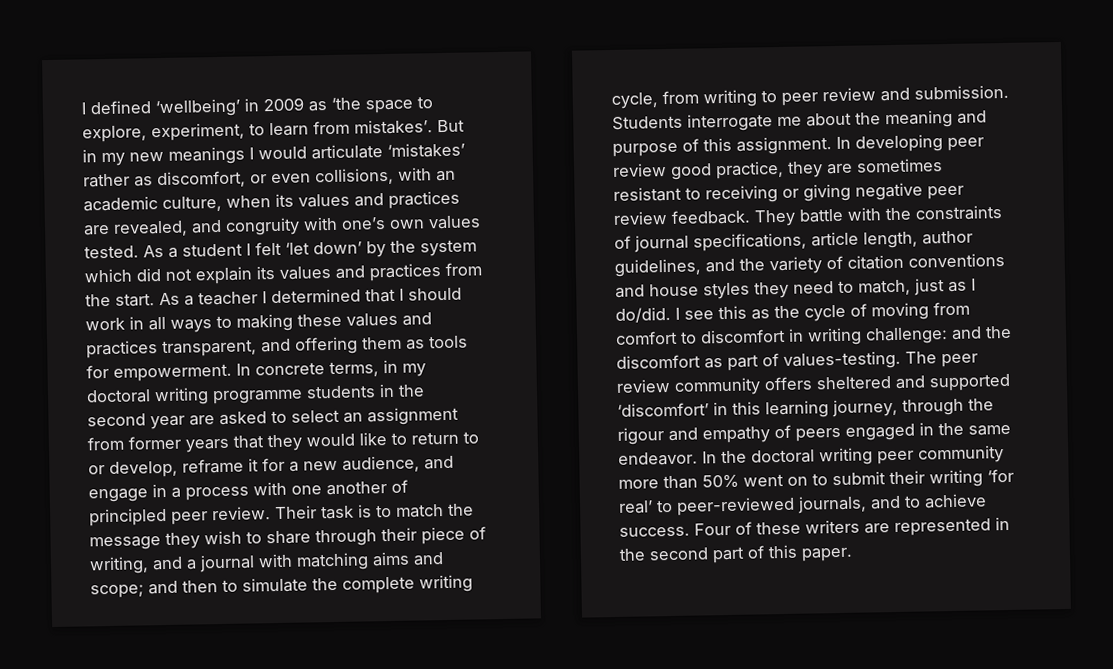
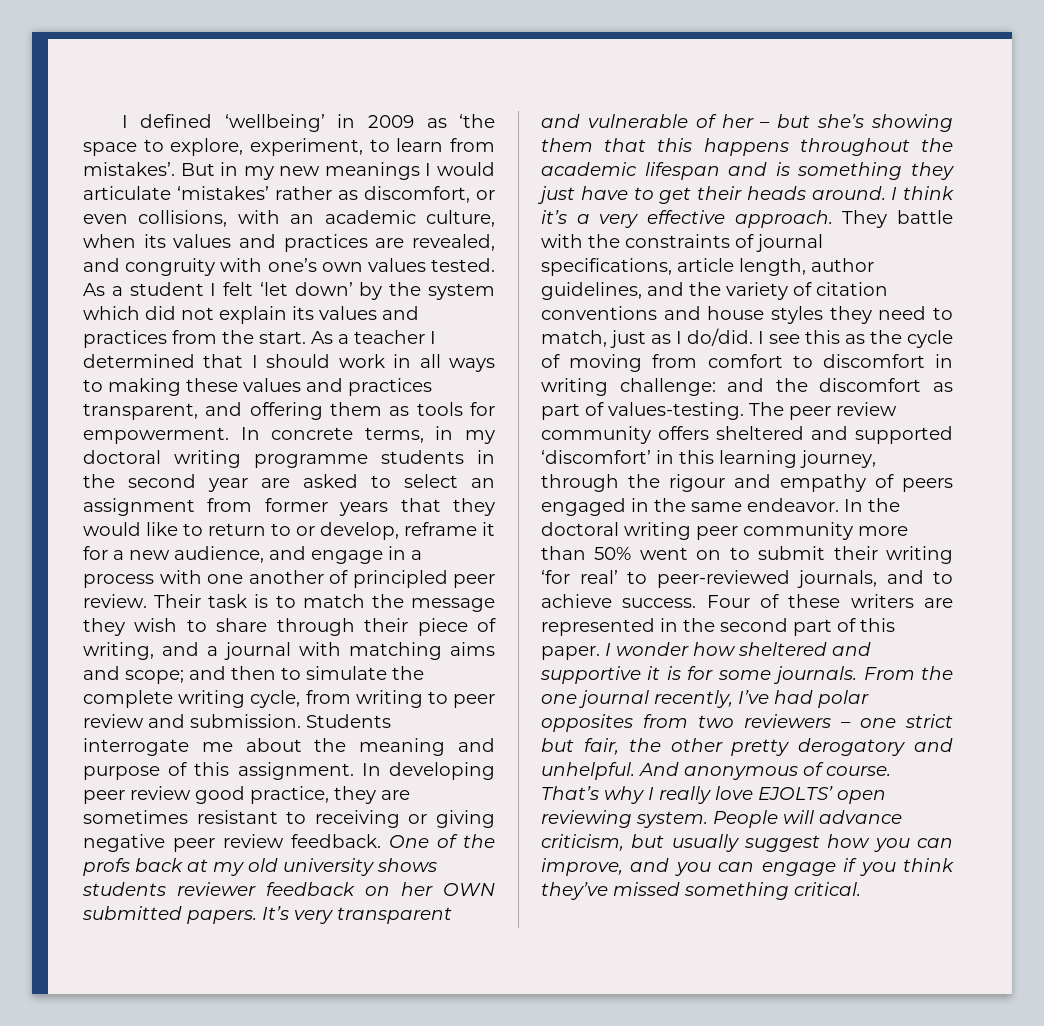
(751, 217) none -> [389,834,495,848] [83,858,437,876] [82,882,495,896] [82,906,452,924] [541,114,953,132] [541,138,953,156] [541,162,954,180] [537,186,954,204] [541,210,833,228] One of the profs back at my old university shows students reviewer feedback on her OWN submitted papers. It’s very transparent and vulnerable of her – but she’s showing them that this happens throughout the academic lifespan and is something they just have to get their heads around. I think it’s a very effective approach.
(853, 554) none -> [605,642,871,656] [540,666,953,684] [541,690,869,708] [541,714,953,732] [541,738,953,756] [541,762,891,780] [541,786,886,804] [541,810,902,828] [541,834,953,852] [541,858,954,876] [541,882,861,900] I wonder how sheltered and supportive it is for some journals. From the one journal recently, I’ve had polar opposites from two reviewers – one strict but fair, the other pretty derogatory and unhelpful. And anonymous of course. That’s why I really love EJOLTS’ open reviewing system. People will advance criticism, but usually suggest how you can improve, and you can engage if you think they’ve missed something critical.

